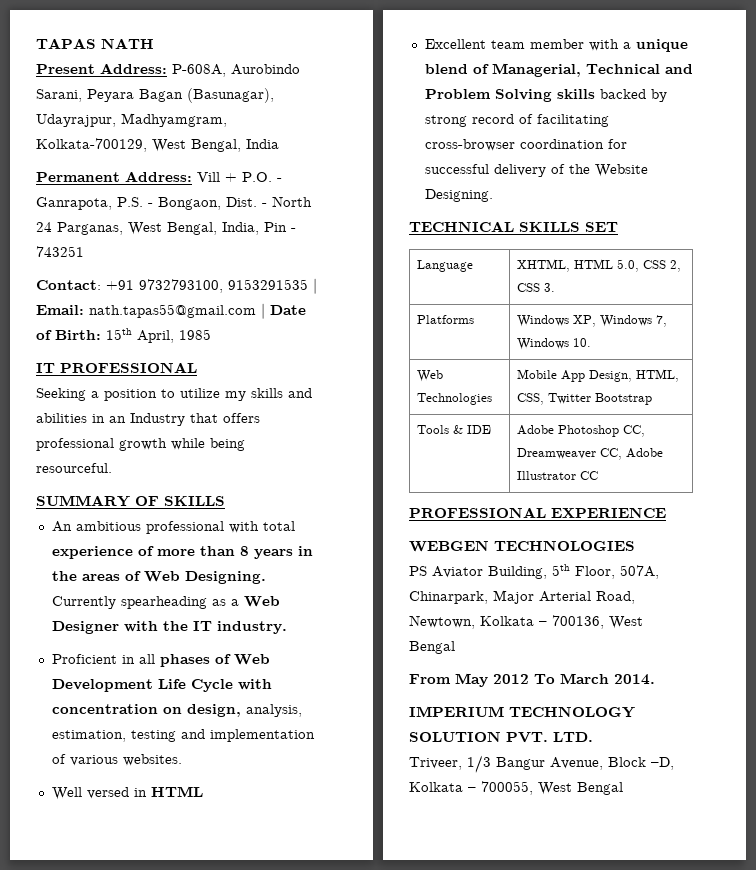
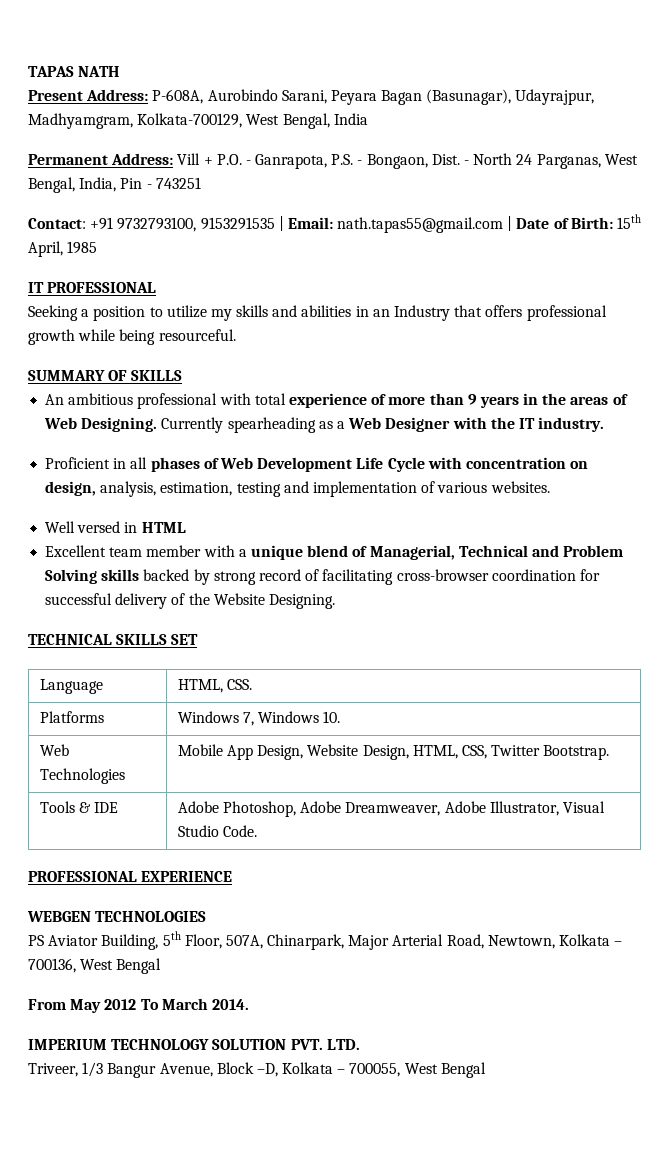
[239,546,249,556] 8 -> [467,394,477,405] 9
[516,259,681,272] [516,283,555,292] XHTML, HTML 5.0, CSS 2, CSS 3. -> [177,679,253,693] HTML, CSS.
[572,315,652,327] XP, Windows -> (239, 717) none
(632, 376) none -> [307,744,409,760] Website Design,
[594,393,652,405] Bootstrap -> [543,745,610,760] Bootstrap.
[557,425,645,437] [516,448,663,460] [516,471,598,480] Photoshop CC, Dreamweaver CC, Adobe Illustrator CC -> [223,801,605,817] [177,825,258,837] Photoshop, Adobe Dreamweaver, Adobe Illustrator, Visual Studio Code.

